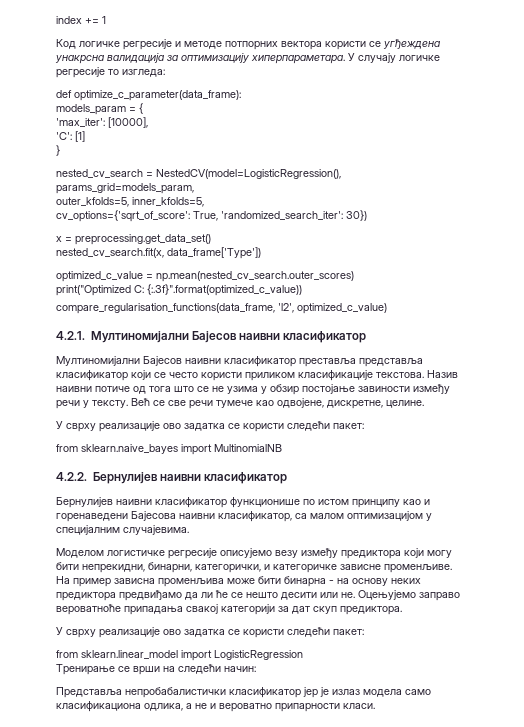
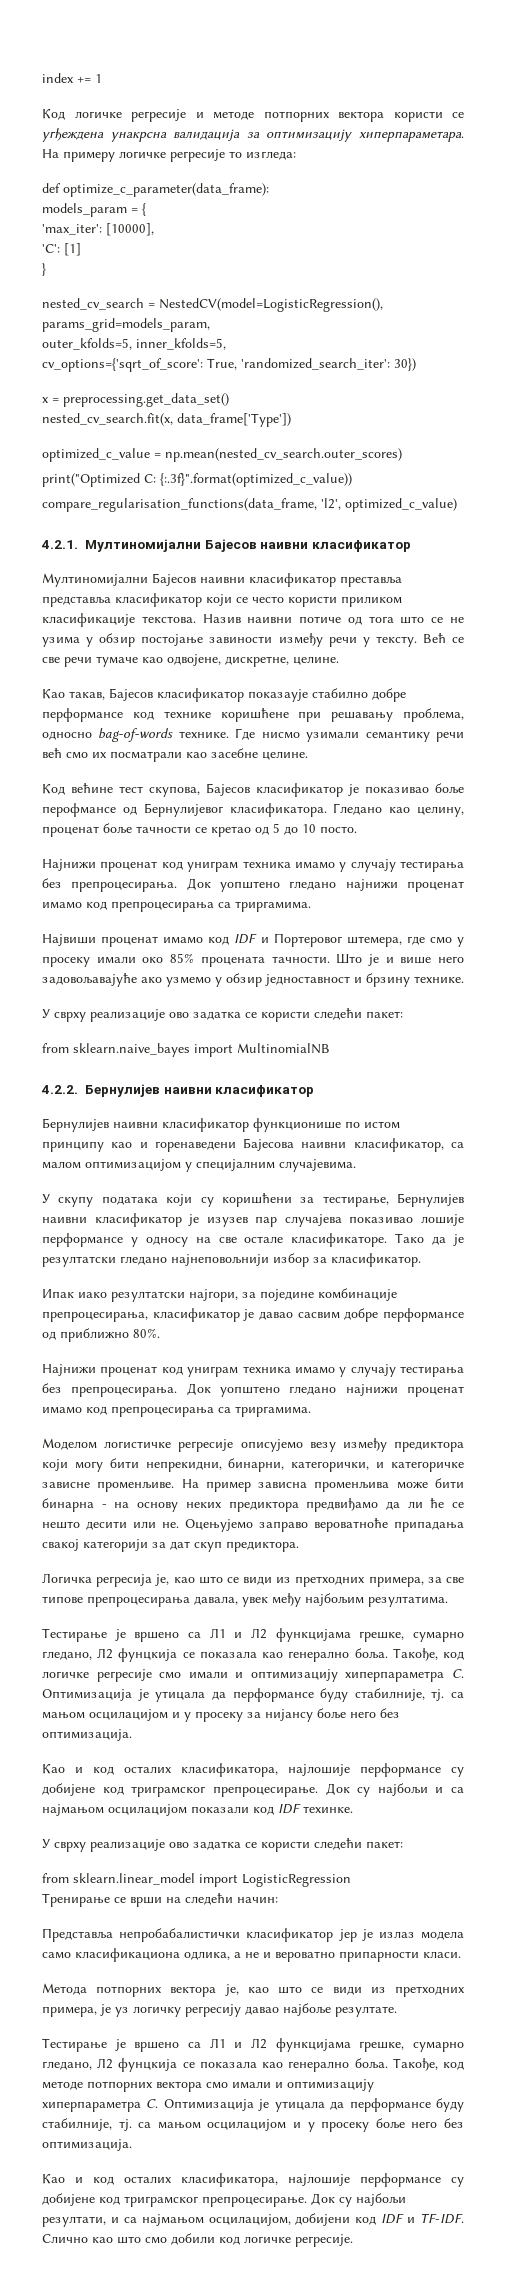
[348,53,396,63] У случају -> [42,149,115,162] На примеру
[216,400,253,408] тумече -> [96,656,138,667] тумаче
(424, 404) none -> [42,688,406,702] [42,708,464,722] [42,728,464,742] [42,748,308,762] [42,783,464,797] [42,803,464,817] [42,823,357,837] [42,859,464,872] [42,878,464,892] [42,901,311,912] [42,933,465,947] [42,953,464,967] [42,973,464,987] // Као такав, Бајесов класификатор показаује стабилно добре перформансе код технике коришћене при решавању проблема, односно bag-of-words технике. Где нисмо узимали семантику речи већ смо их посматрали као засебне целине. // Код већине тест скупова, Бајесов класификатор је показивао боље перофмансе од Бернулијевог класификатора. Гледано као целину, проценат боље тачности се кретао од 5 до 10 посто. // Најнижи проценат код униграм техника имамо у случају тестирања без препроцесирања. Док уопштено гледано најнижи проценат имамо код препроцесирања са триргамима. // Највиши проценат имамо код IDF и Портеровог штемера, где смо у просеку имали око 85% процената тачности. Што је и више него задовољавајуће ако узмемо у обзир једноставност и брзину технике.
(189, 530) none -> [42,1193,464,1207] [42,1213,464,1227] [42,1233,465,1247] [42,1253,421,1267] [42,1288,397,1302] [42,1308,464,1322] [42,1328,160,1342] [42,1364,464,1377] [42,1383,464,1397] [42,1406,311,1417] // У скупу података који су коришћени за тестирање, Бернулијев наивни класификатор је изузев пар случајева показивао лошије перформансе у односу на све остале класификаторе. Тако да је резултатски гледано најнеповољнији избор за класификатор. // Ипак иако резултатски најгори, за поједине комбинације препроцесирања, класификатор је давао сасвим добре перформансе од приближно 80%. // Најнижи проценат код униграм техника имамо у случају тестирања без препроцесирања. Док уопштено гледано најнижи проценат имамо код препроцесирања са триргамима.
(402, 610) none -> [42,1573,465,1587] [42,1593,448,1607] [42,1628,464,1642] [42,1648,465,1662] [42,1669,464,1682] [42,1688,464,1702] [42,1708,400,1722] [42,1729,132,1741] [42,1763,464,1777] [42,1783,464,1797] [42,1803,353,1816] // Логичка регресија је, као што се види из претходних примера, за све типове препроцесирања давала, увек међу најбољим резултатима. // Тестирање је вршено са Л1 и Л2 функцијама грешке, сумарно гледано, Л2 фунцкија се показала као генерално боља. Такође, код логичке регресије смо имали и оптимизацију хиперпараметра C. Оптимизација је утицала да перформансе буду стабилније, тј. са мањом осцилацијом и у просеку за нијансу боље него без оптимизација. // Као и код осталих класификатора, најлошије перформансе су добијене код триграмског препроцесирање. Док су најбољи и са најмањом осцилацијом показали код IDF техинке.
(375, 706) none -> [42,1983,466,1997] [42,2003,397,2017] [42,2038,464,2052] [42,2058,465,2072] [42,2079,374,2092] [42,2098,464,2112] [42,2118,465,2132] [42,2139,132,2151] [42,2173,464,2187] [42,2193,406,2207] [42,2213,465,2227] [42,2233,353,2247] // Метода потпорних вектора је, као што се види из претходних примера, је уз логичку регресију давао најбоље резултате. // Тестирање је вршено са Л1 и Л2 функцијама грешке, сумарно гледано, Л2 фунцкија се показала као генерално боља. Такође, код методе потпорних вектора смо имали и оптимизацију хиперпараметра C. Оптимизација је утицала да перформансе буду стабилније, тј. са мањом осцилацијом и у просеку боље него без оптимизација. // Као и код осталих класификатора, најлошије перформансе су добијене код триграмског препроцесирање. Док су најбољи резултати, и са најмањом осцилацијом, добијени код IDF и TF-IDF. Слично као што смо добили код логичке регресије.

